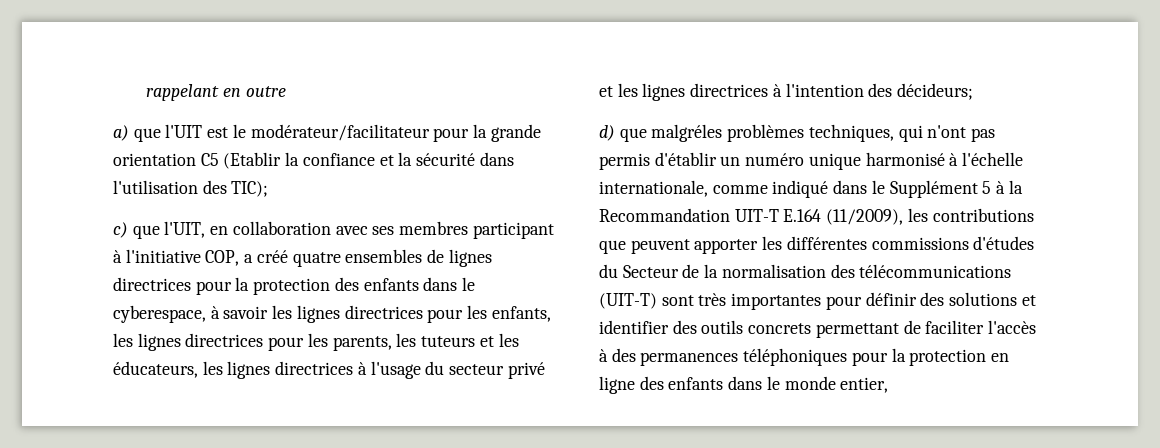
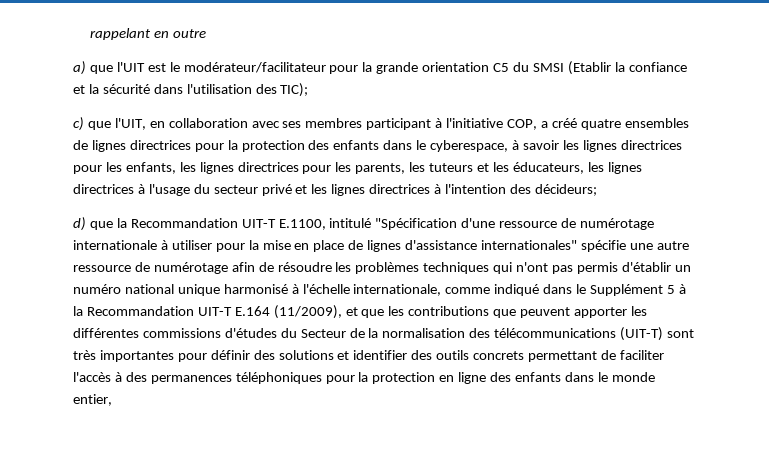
(219, 159) none -> [513,62,564,72] du SMSI
[651,124,894,142] malgréles problèmes techniques, -> [116,218,655,230] [73,240,689,252] [73,262,490,274] la Recommandation UIT-T E.1100, intitulé "Spécification d'une ressource de numérotage internationale à utiliser pour la mise en place de lignes d'assistance internationales" spécifie une autre ressource de numérotage afin de résoudre les problèmes techniques
(805, 159) none -> [124,284,174,294] national
(904, 217) none -> [345,307,385,318] et que

